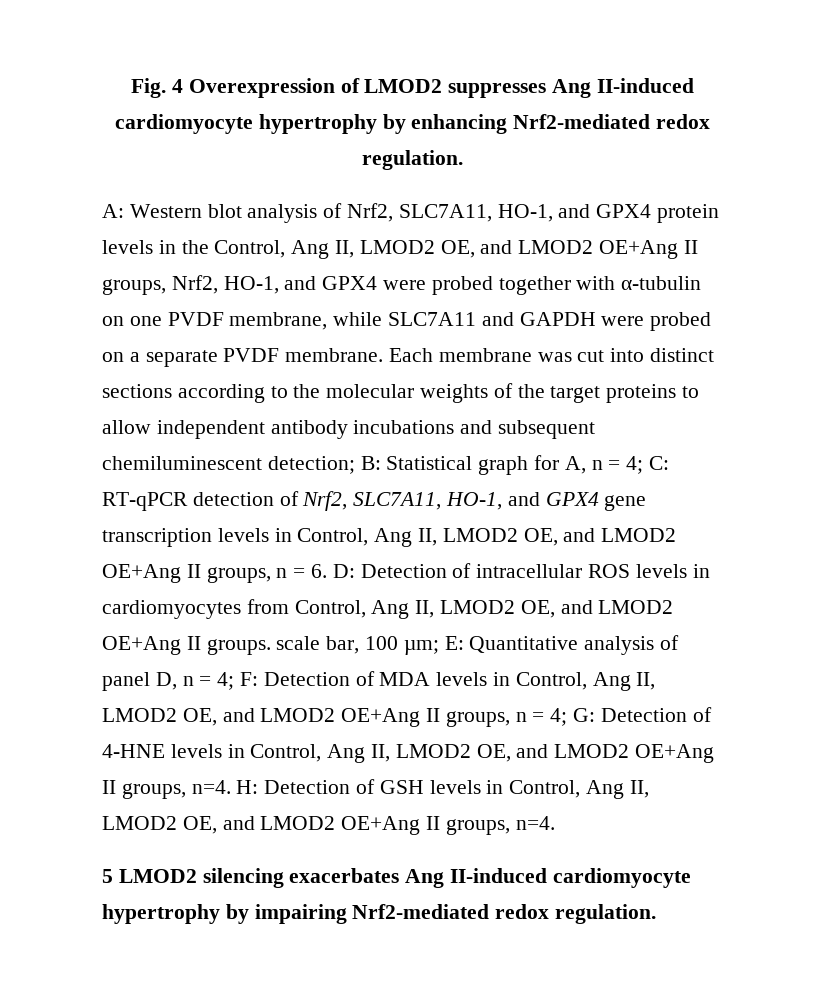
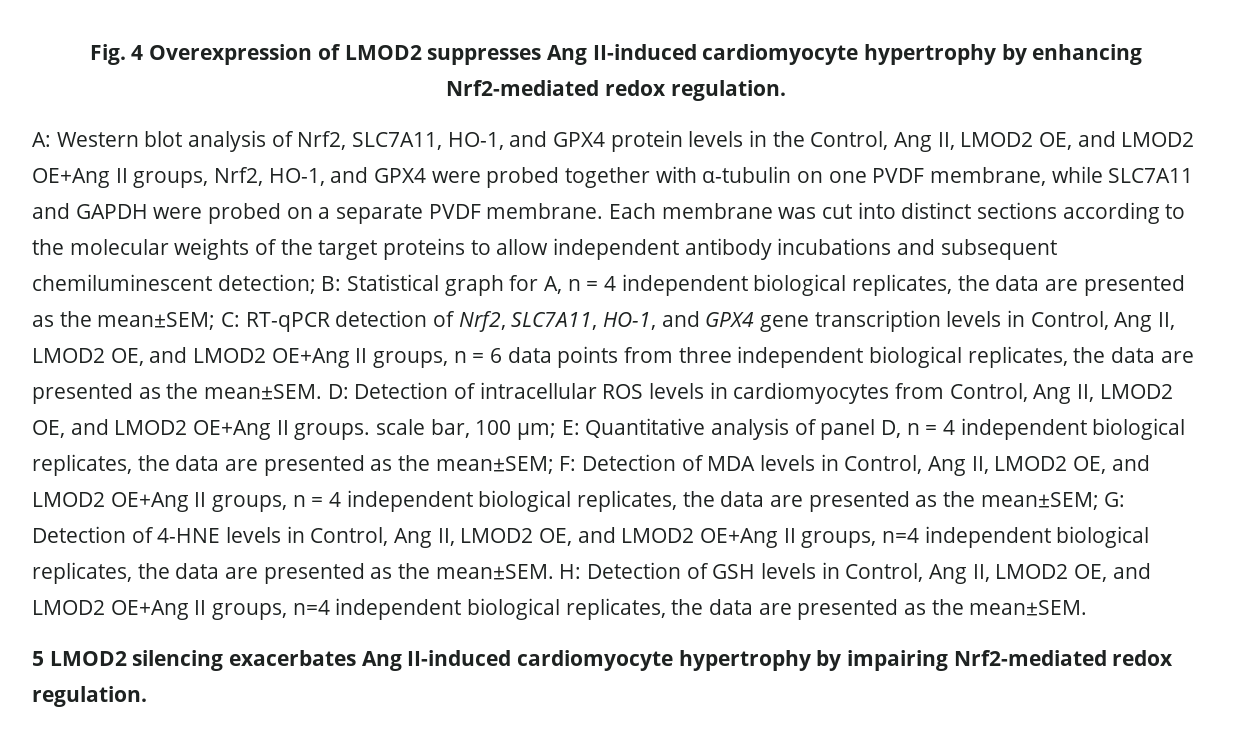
[626,456,644,474] 4; -> [604,274,1185,296] [32,311,216,330] 4 independent biological replicates, the data are presented as the mean±SEM;
[311,564,328,578] 6. -> [490,346,1194,368] [32,383,323,404] 6 data points from three independent biological replicates, the data are presented as the mean±SEM.
[217,672,235,690] 4; -> [943,418,1186,440] [32,454,554,476] 4 independent biological replicates, the data are presented as the mean±SEM;
[550,708,568,726] 4; -> [329,490,1099,512] 4 independent biological replicates, the data are presented as the mean±SEM;
[191,780,231,794] n=4. -> [882,526,1150,548] [32,562,554,584] n=4 independent biological replicates, the data are presented as the mean±SEM.
[515,816,555,830] n=4. -> [292,598,1088,620] n=4 independent biological replicates, the data are presented as the mean±SEM.

